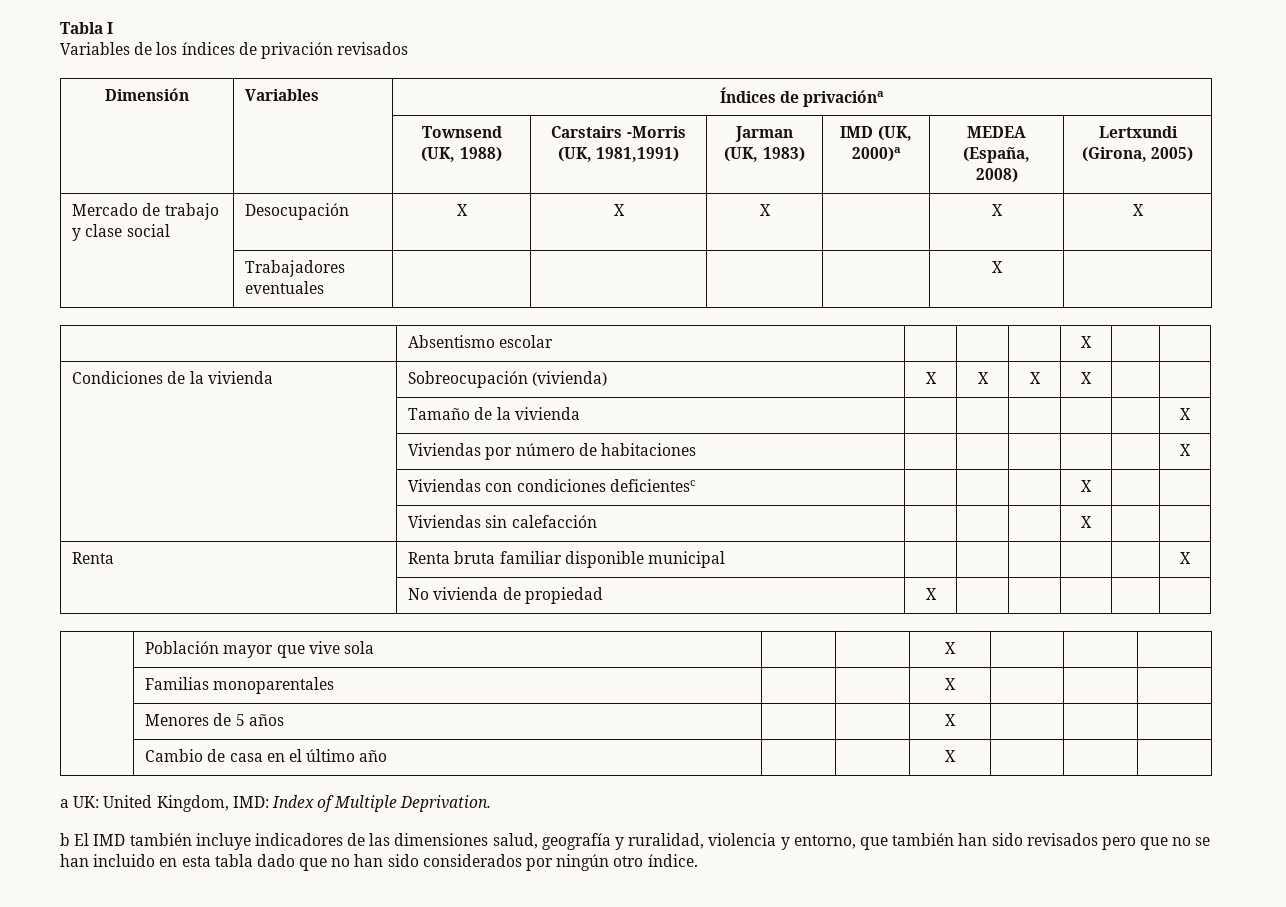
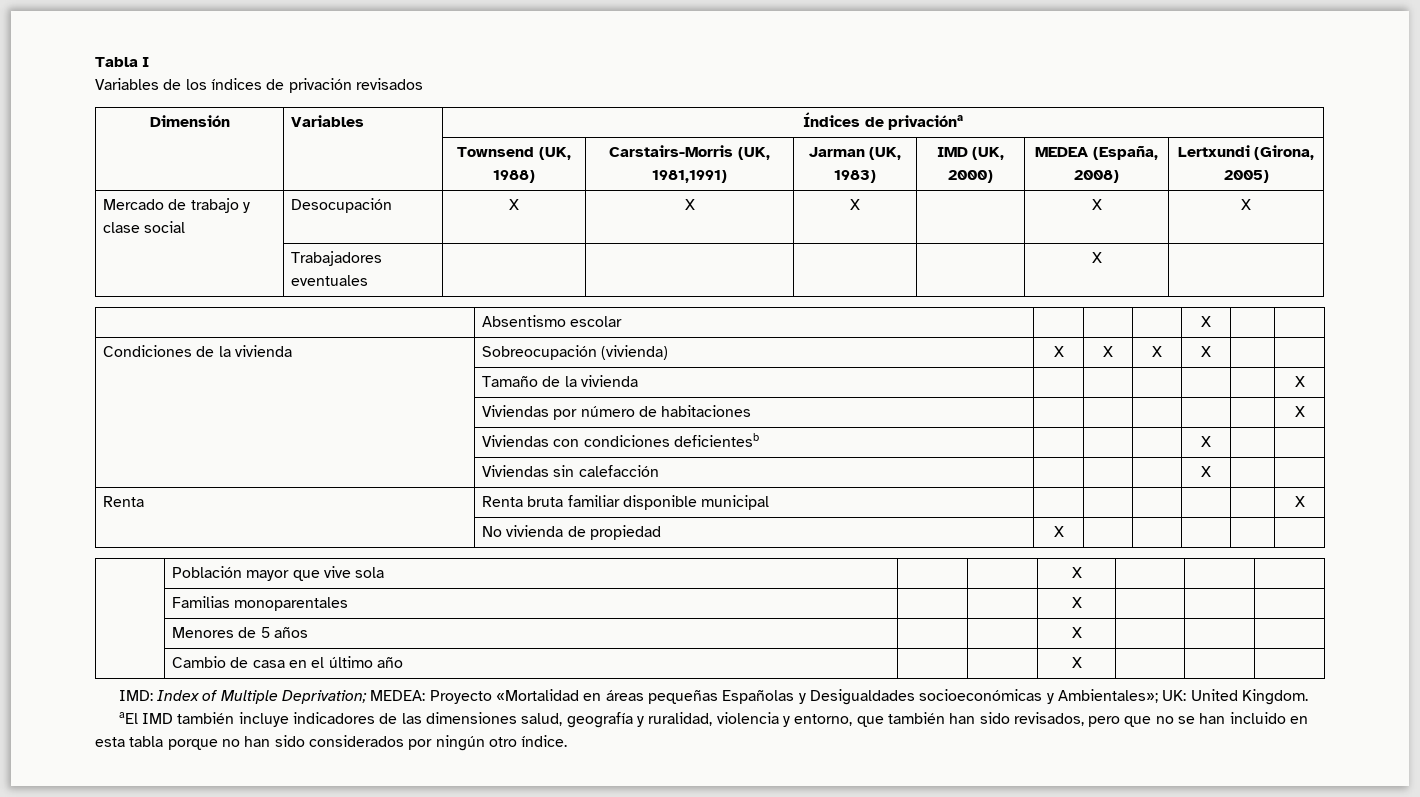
[551,126,686,138] Carstairs -Morris -> [609,145,734,157] Carstairs-Morris
[851,147,901,162] 2000)a -> [948,170,993,183] 2000)
[609,479,695,492] deficientesc -> [674,433,760,447] deficientesb
[60,795,492,812] [60,833,90,846] a UK: United Kingdom, IMD: Index of Multiple Deprivation. // b El -> [118,689,1308,705] [118,712,138,724] IMD: Index of Multiple Deprivation; MEDEA: Proyecto «Mortalidad en áreas pequeñas Españolas y Desigualdades socioeconómicas y Ambientales»; UK: United Kingdom. // aEl
[1026,833,1098,846] revisados -> [1013,712,1084,726] revisados,
[256,854,328,871] dado que -> [167,739,218,750] porque

